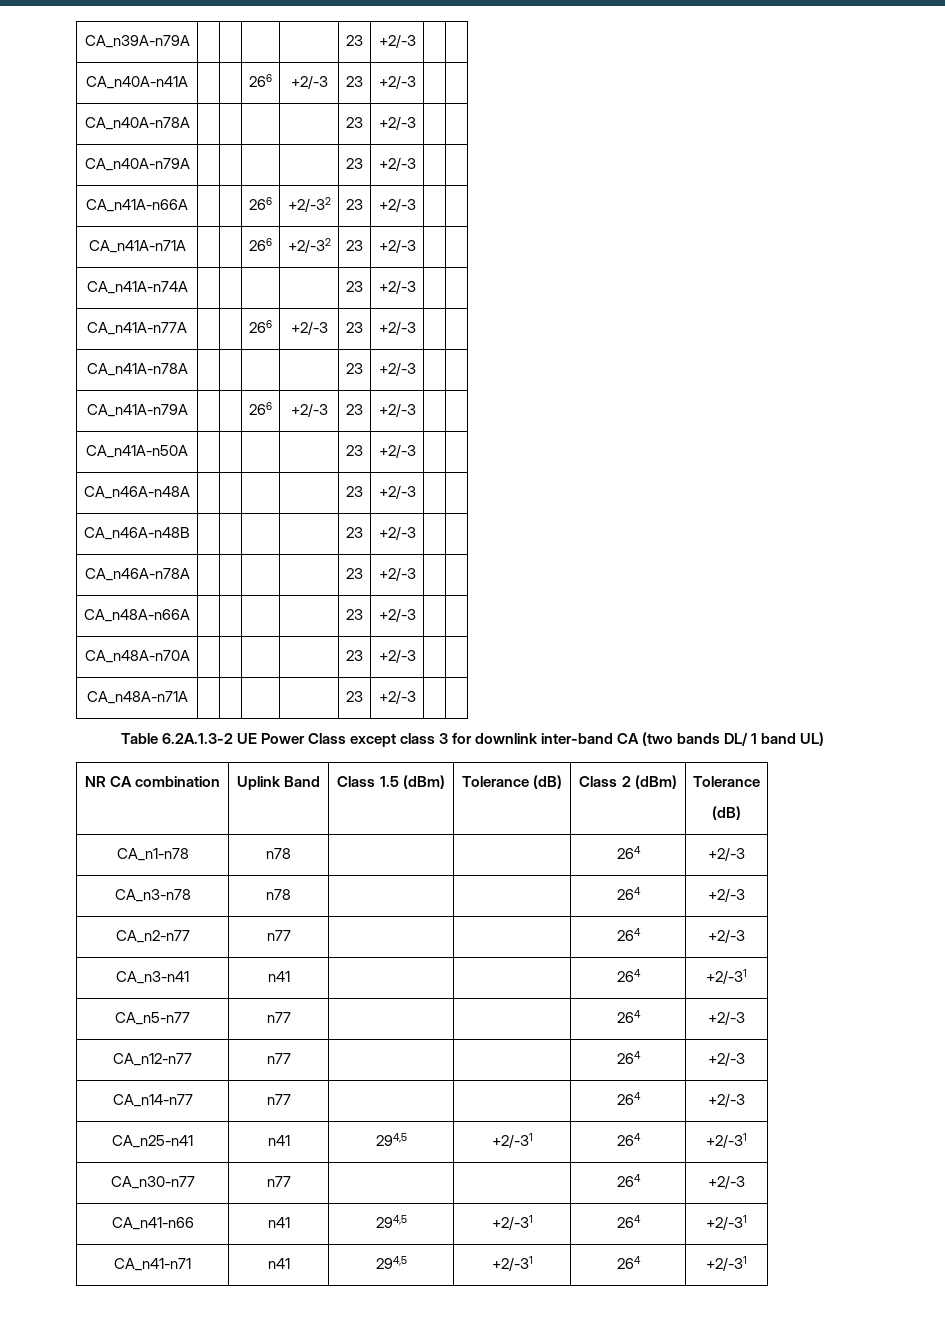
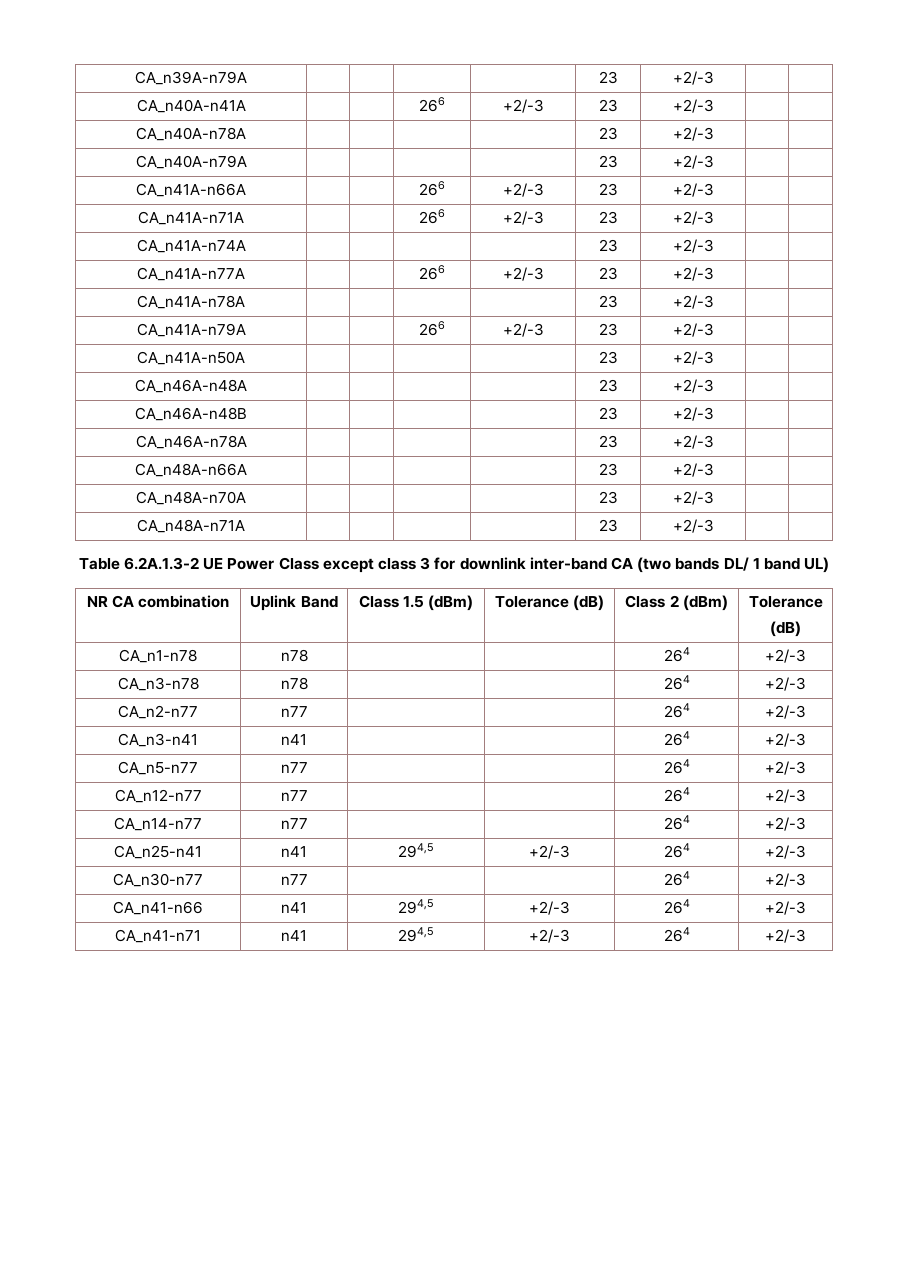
[287,197,331,212] +2/-32 -> [502,183,544,197] +2/-3
[287,238,331,253] +2/-32 -> [502,211,544,225] +2/-3
[706,969,747,984] +2/-31 -> [765,733,806,747] +2/-3
[491,1133,533,1148] [616,1133,641,1146] [706,1133,747,1148] +2/-31 | 264 | +2/-31 -> [529,845,570,859] [663,843,690,858] [765,845,806,859] +2/-3 | 264 | +2/-3
[491,1215,533,1230] [616,1215,641,1228] [706,1215,747,1230] +2/-31 | 264 | +2/-31 -> [529,901,570,915] [663,899,690,914] [765,901,806,915] +2/-3 | 264 | +2/-3
[491,1256,533,1271] [616,1256,641,1269] [706,1256,747,1271] +2/-31 | 264 | +2/-31 -> [529,929,570,943] [663,927,690,942] [765,929,806,943] +2/-3 | 264 | +2/-3

